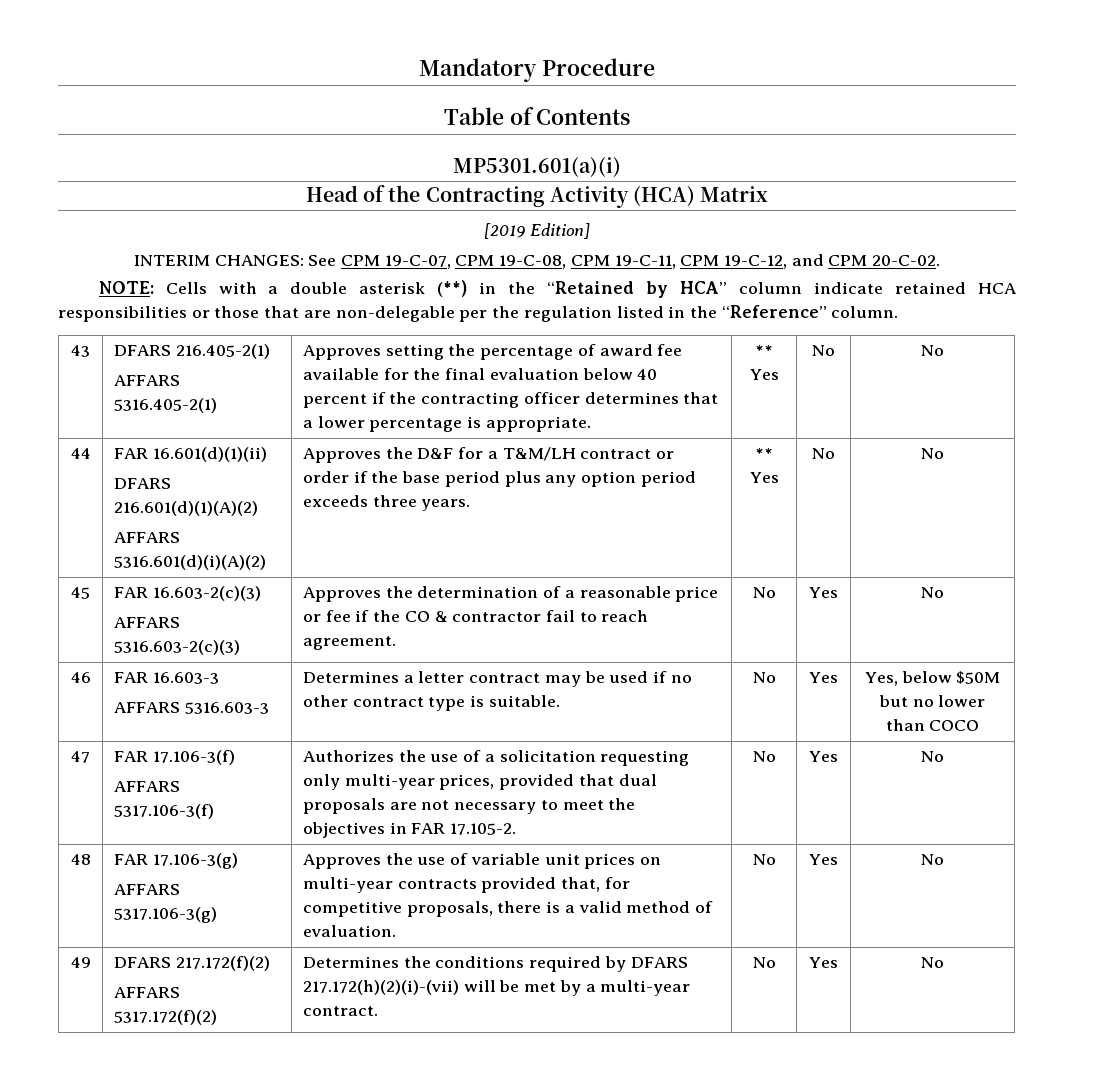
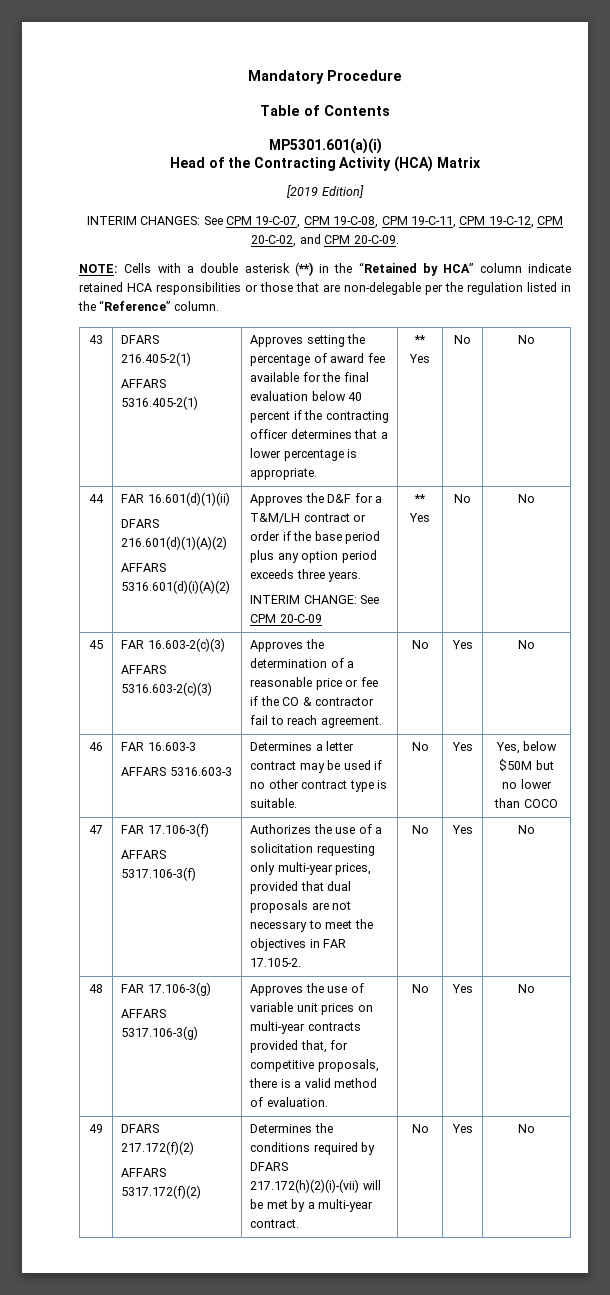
(788, 262) none -> [537,216,564,225] [251,235,297,247] CPM 20-C-02,
[872,255,941,266] 20-C-02. -> [353,235,399,244] 20-C-09.
(471, 505) none -> [250,595,380,604] [250,614,322,623] // INTERIM CHANGE: See CPM 20-C-09

